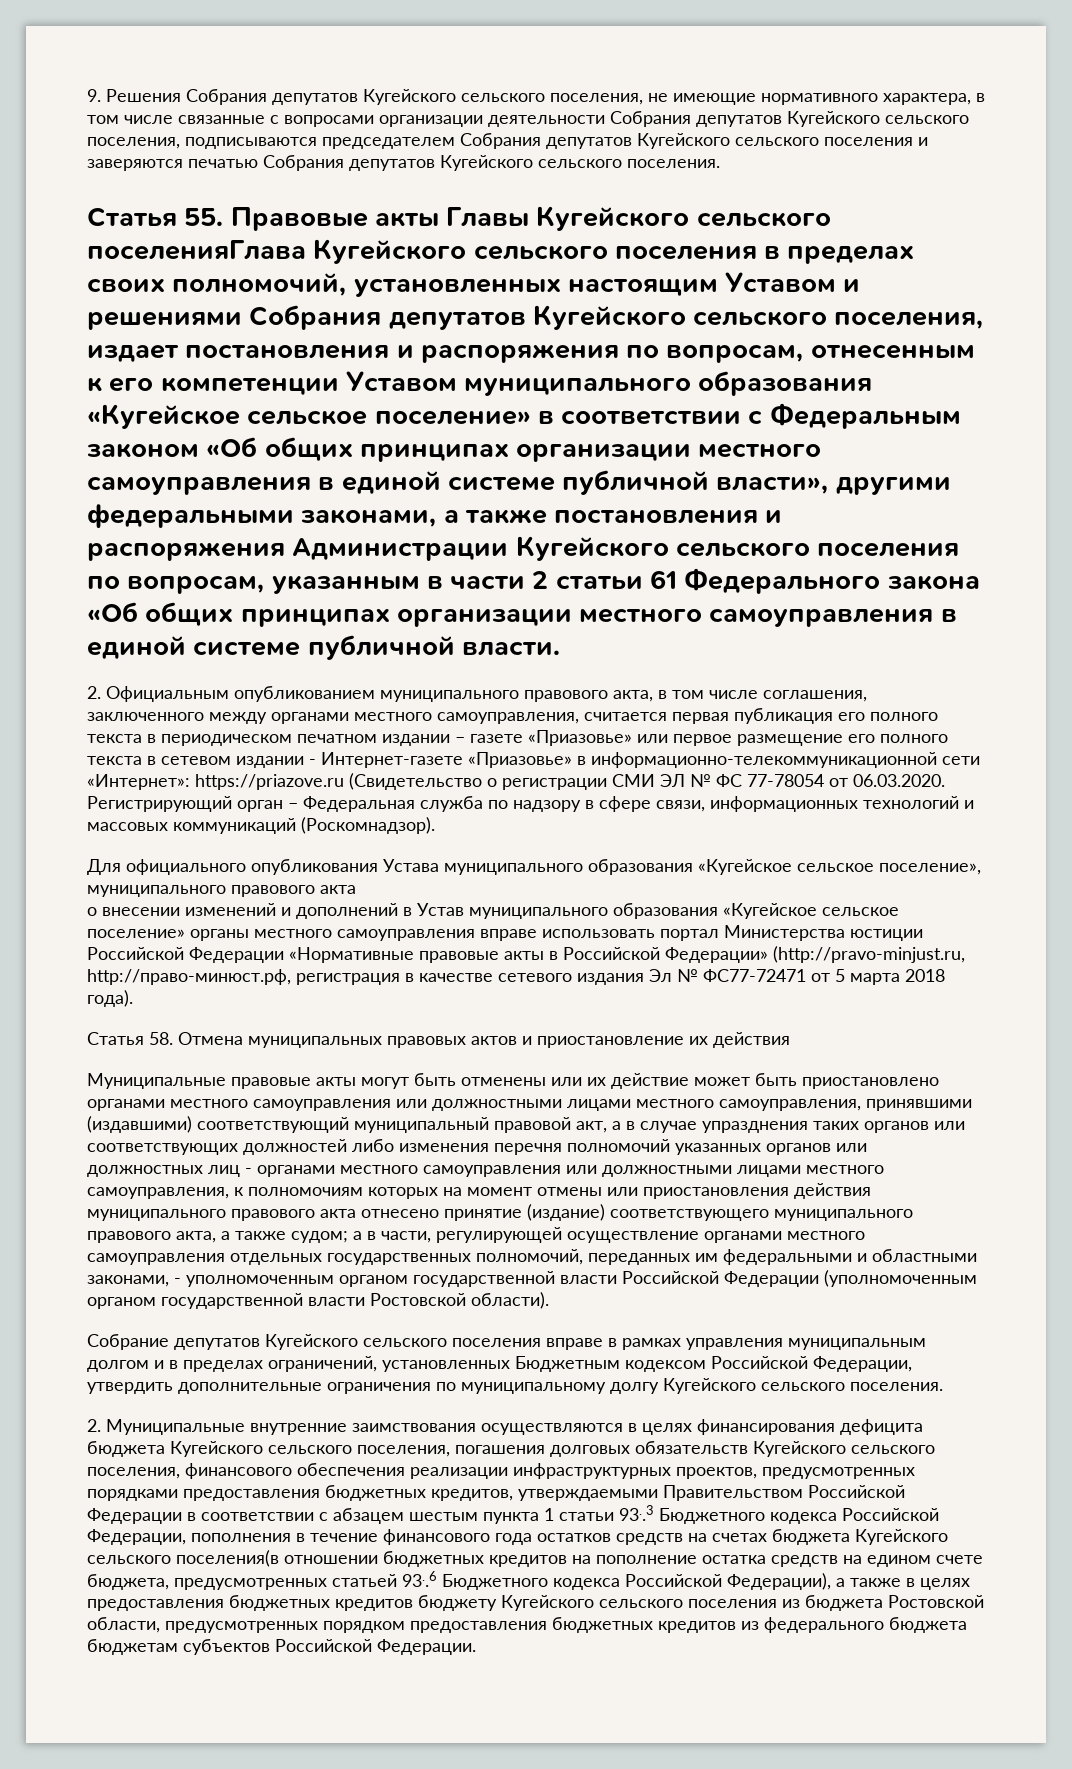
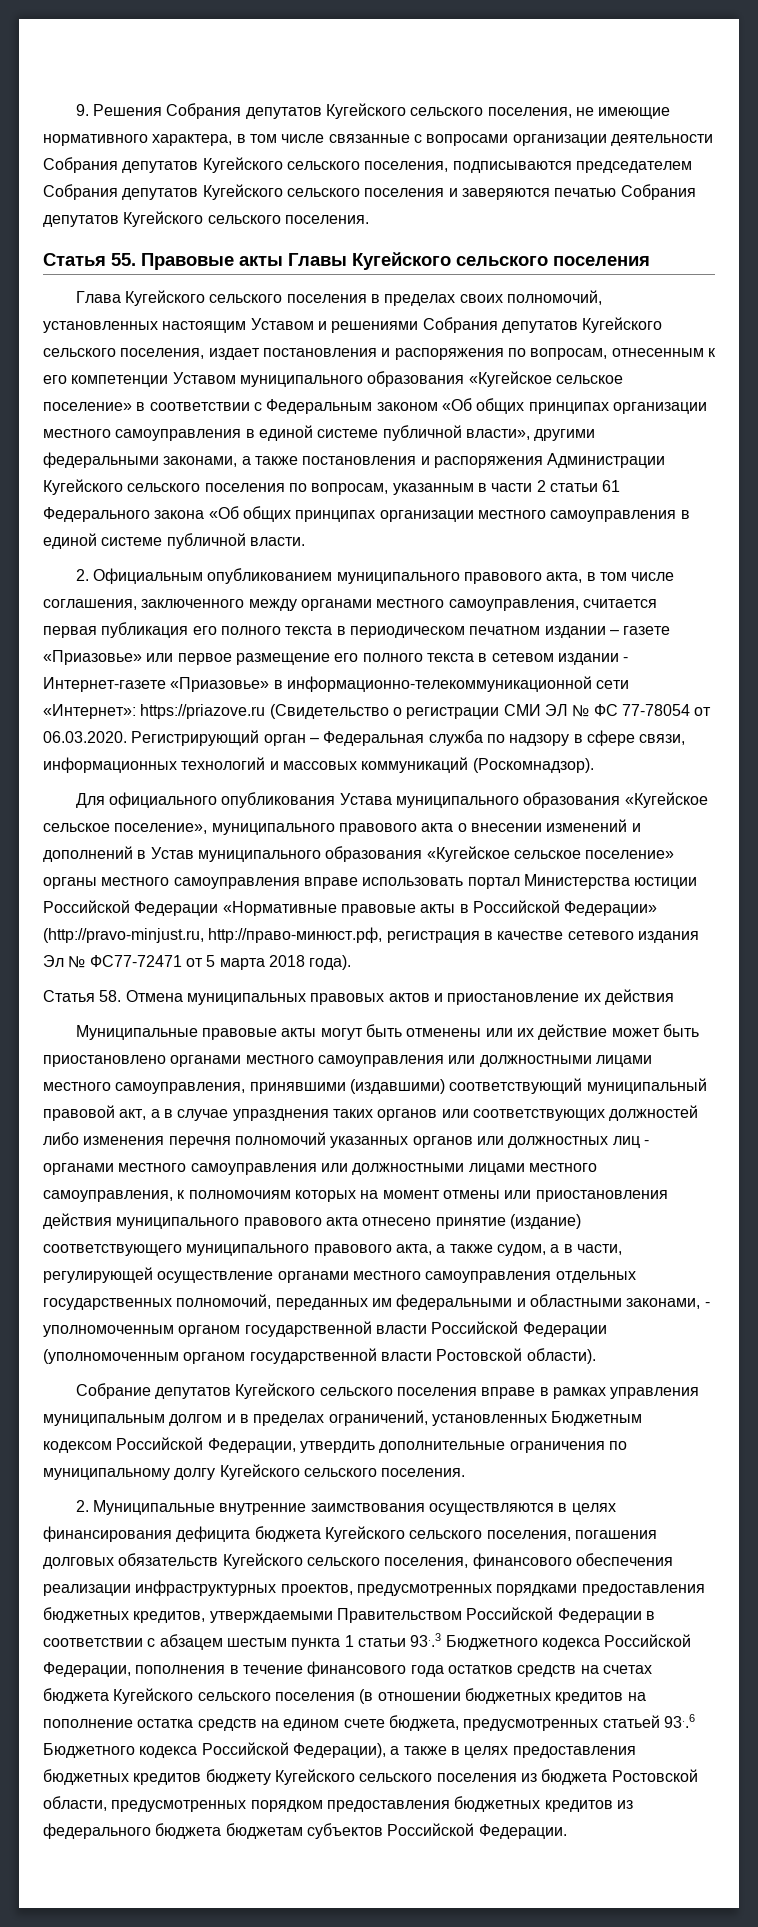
[87,240,306,261] поселенияГлава -> [553,256,650,266] [75,291,121,303] поселения // Глава
(356, 889) // -> (454, 827) none
[291,1231,348,1243] судом; -> [496,1244,546,1256] судом,
[176,1550,279,1567] поселения(в -> [274,1689,374,1704] поселения (в

